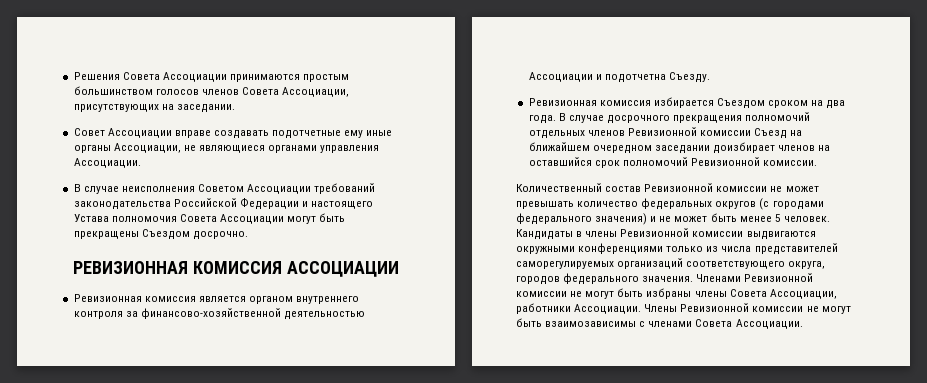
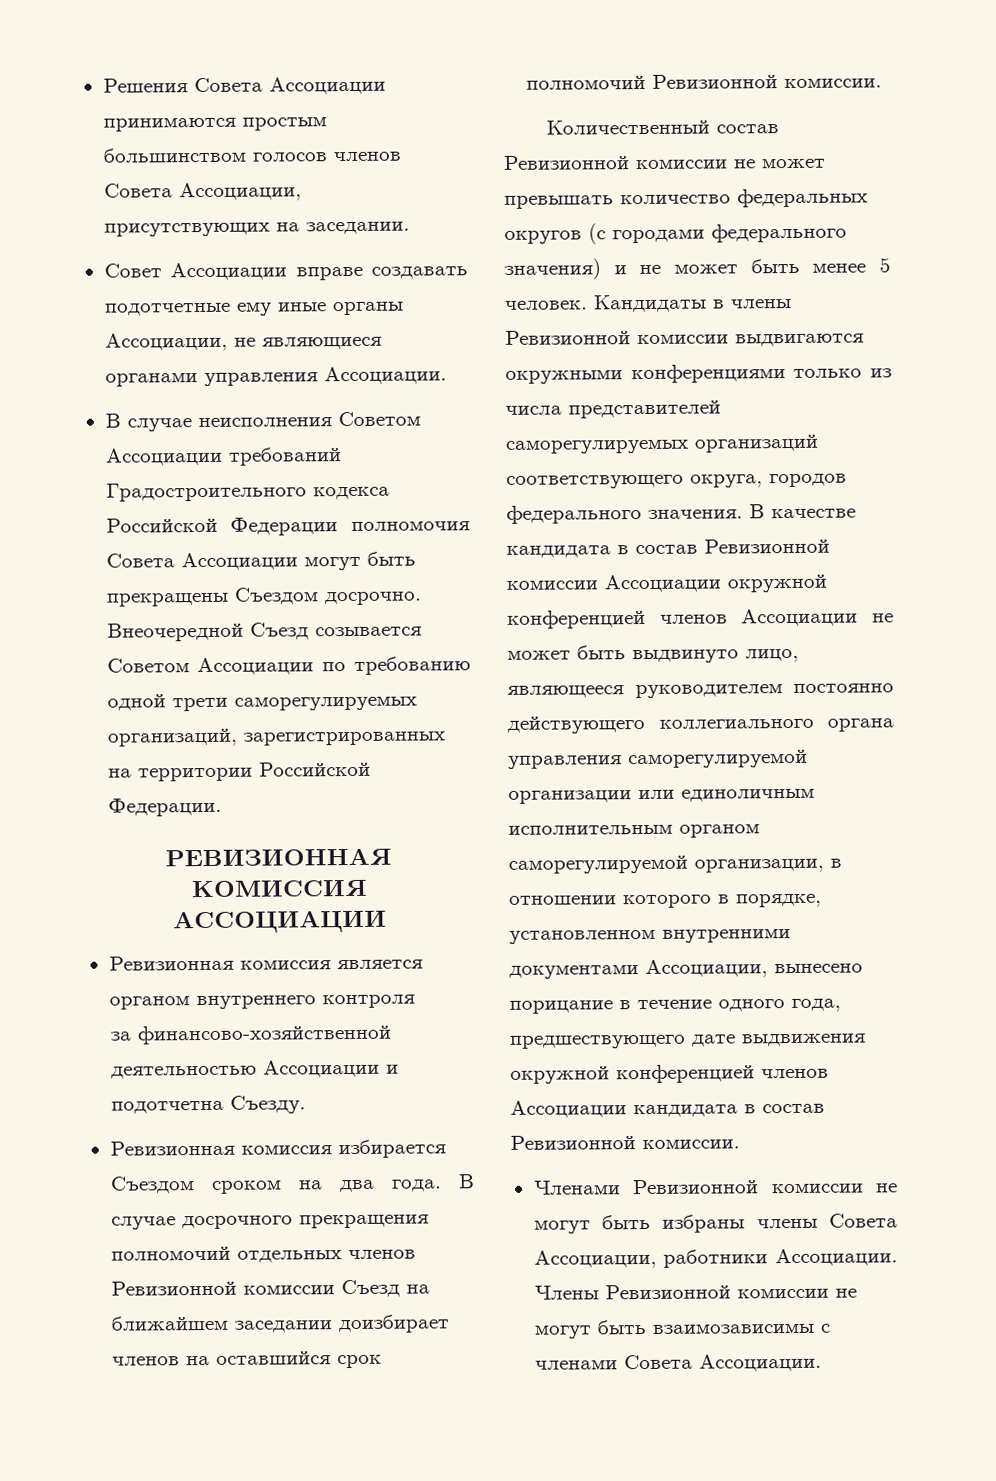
[73,198,374,210] [73,214,109,222] законодательства Российской Федерации и настоящего Устава -> [105,482,390,502] [105,517,339,536] Градостроительного кодекса Российской Федерации
(248, 235) none -> [106,622,422,642] [106,656,471,676] [106,693,417,712] [106,727,446,747] [107,761,371,782] [107,797,222,817] Внеочередной Съезд созывается Советом Ассоциации по требованию одной трети саморегулируемых организаций, зарегистрированных на территории Российской Федерации.
(123, 315) none -> (415, 1001) //
[592,145,652,154] очередном -> (229, 1323) none
(694, 279) none -> [749,504,856,519] [506,538,830,558] [506,573,827,593] [507,608,894,629] [507,645,799,664] [507,683,894,699] [507,714,894,734] [508,748,808,769] [508,788,815,804] [508,824,760,838] [508,854,842,874] [509,893,822,909] [509,929,791,944] [509,959,863,979] [509,998,841,1014] [510,1033,866,1049] [510,1064,829,1084] [510,1100,825,1118] [510,1135,740,1150] В качестве кандидата в состав Ревизионной комиссии Ассоциации окружной конференцией членов Ассоциации не может быть выдвинуто лицо, являющееся руководителем постоянно действующего коллегиального органа управления саморегулируемой организации или единоличным исполнительным органом саморегулируемой организации, в отношении которого в порядке, установленном внутренними документами Ассоциации, вынесено порицание в течение одного года, предшествующего дате выдвижения окружной конференцией членов Ассоциации кандидата в состав Ревизионной комиссии. //

